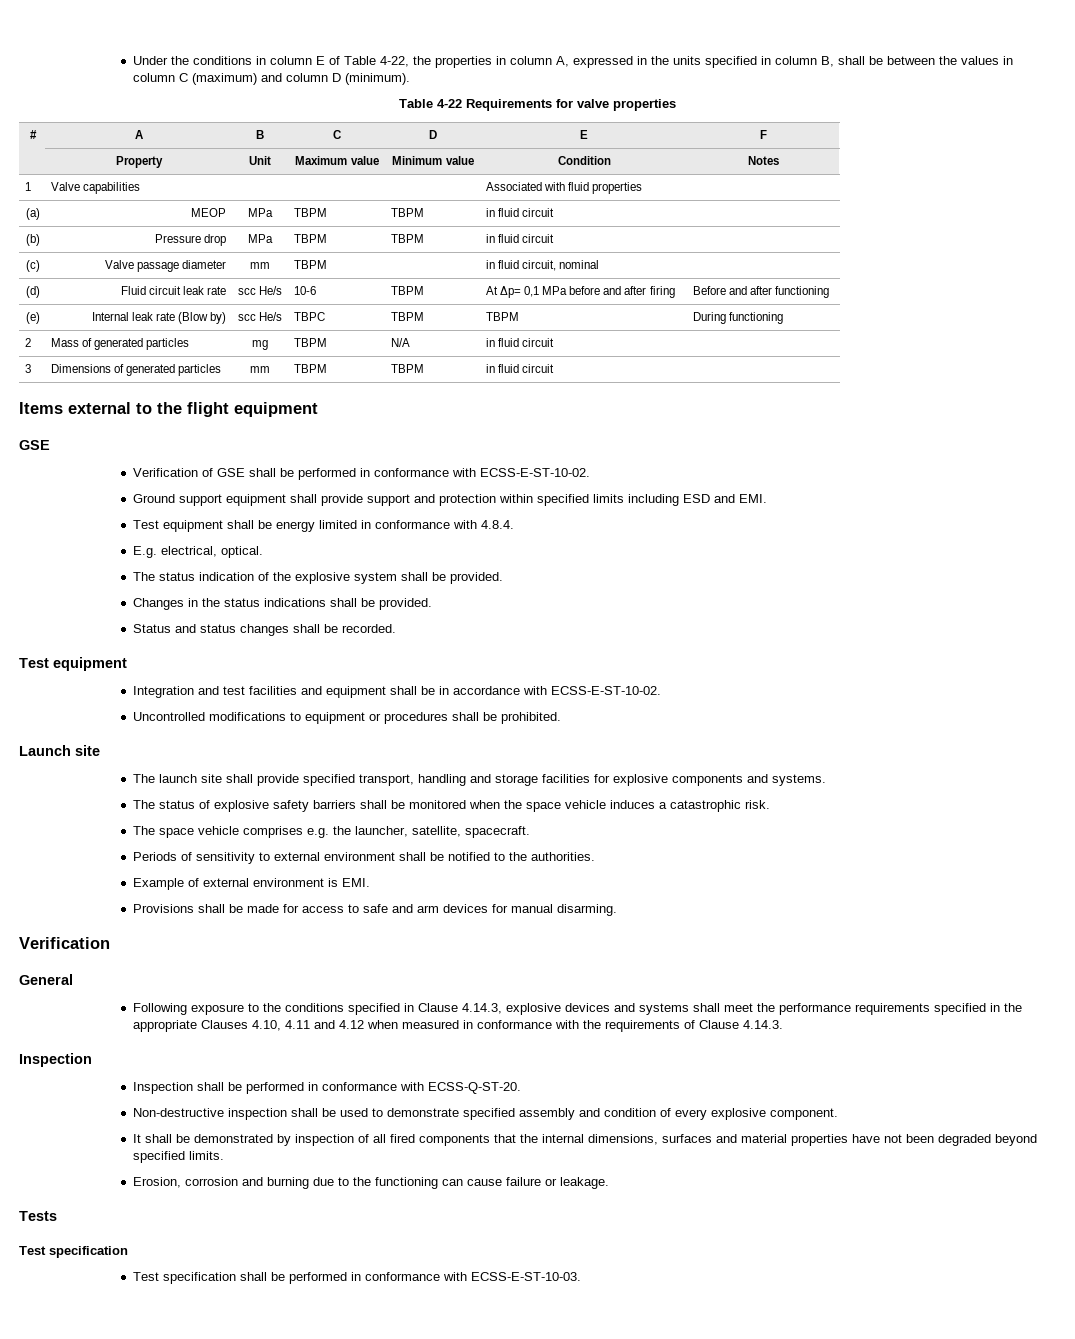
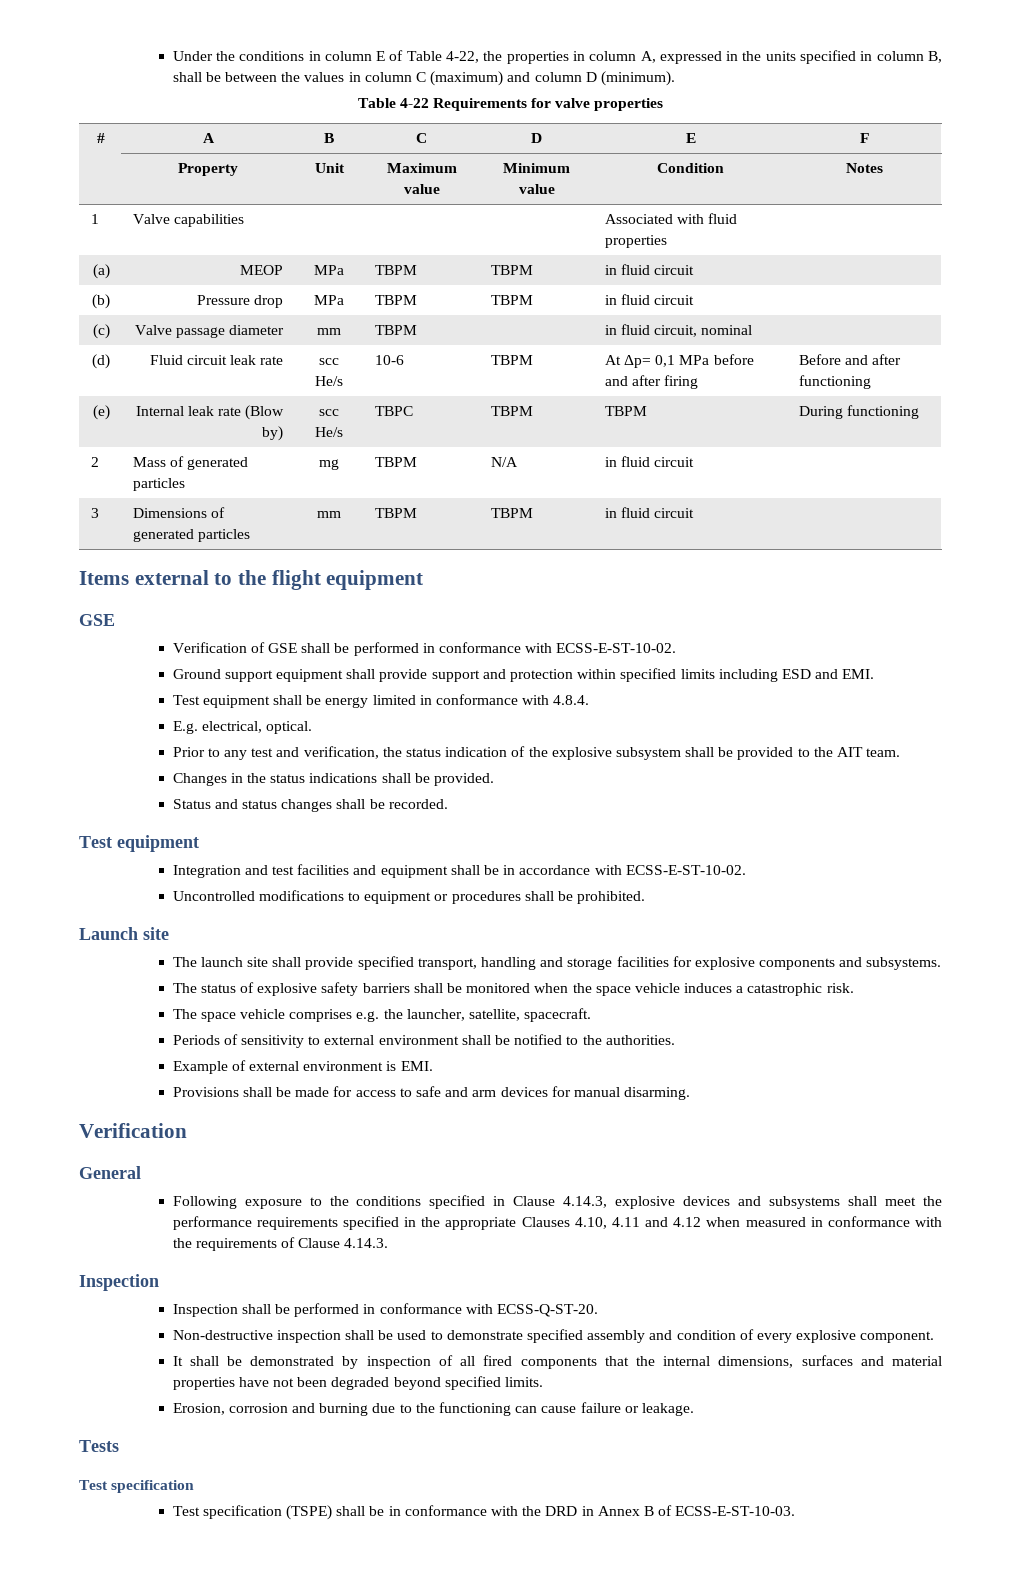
[132,572,155,581] The -> [172,746,402,760] Prior to any test and verification, the
[353,572,503,584] system shall be provided. -> [615,747,901,760] subsystem shall be provided to the AIT team.
[771,774,826,786] systems. -> [866,957,942,970] subsystems.
[638,1003,689,1015] systems -> [769,1196,841,1209] subsystems
[239,1272,467,1284] shall be performed in conformance with -> [286,1505,673,1520] (TSPE) shall be in conformance with the DRD in Annex B of

